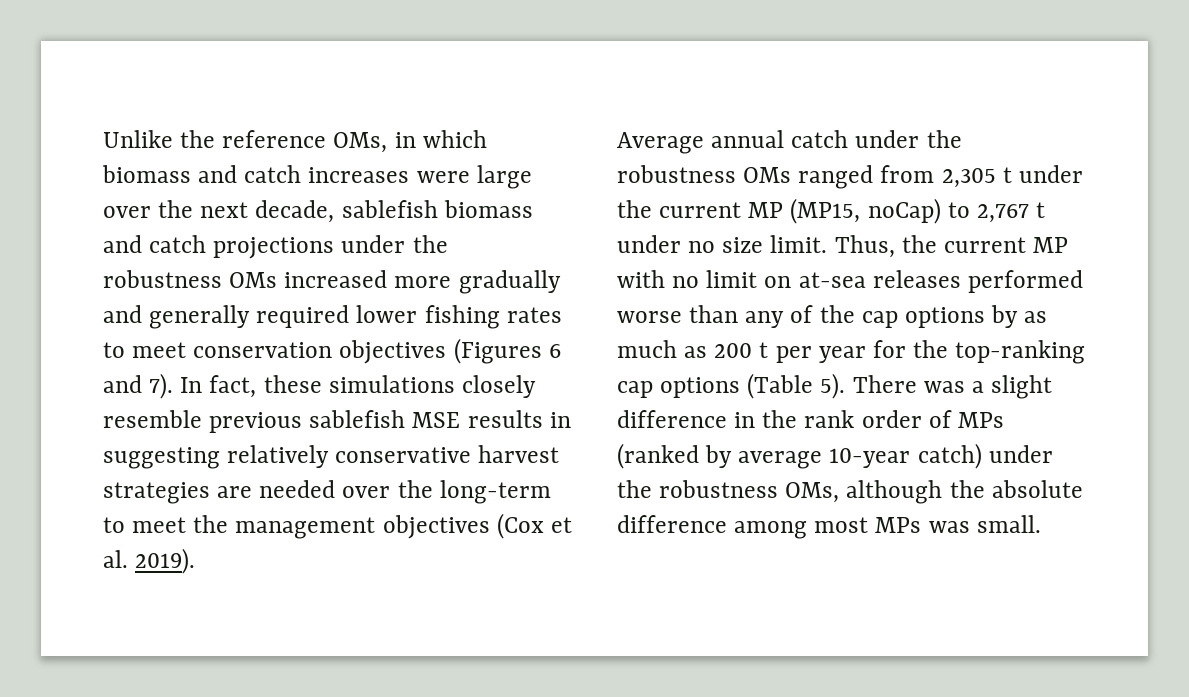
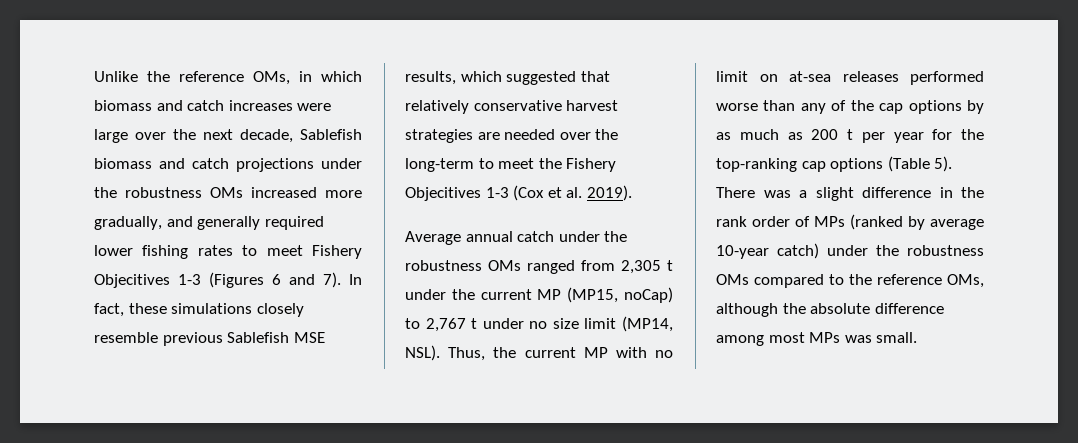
[341,200,438,218] sablefish -> [300,129,362,140] Sablefish
[458,270,561,294] gradually -> [94,216,162,230] gradually,
[193,340,447,364] conservation objectives -> [312,245,362,259] [94,274,201,288] Fishery Objecitives 1-3
[309,410,571,428] [103,447,220,469] sablefish MSE results in suggesting -> [227,332,325,343] [405,71,610,85] Sablefish MSE results, which suggested that
[235,515,490,539] management objectives -> [566,158,617,172] [405,187,509,201] Fishery Objecitives 1-3
[770,235,828,253] limit. -> [584,316,673,332] [405,345,440,361] limit (MP14, NSL).
(779, 489) none -> [716,274,942,288] OMs compared to the reference

